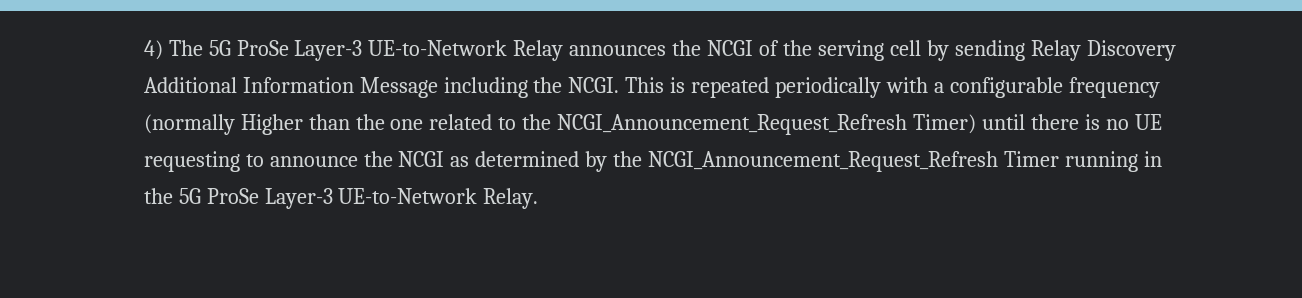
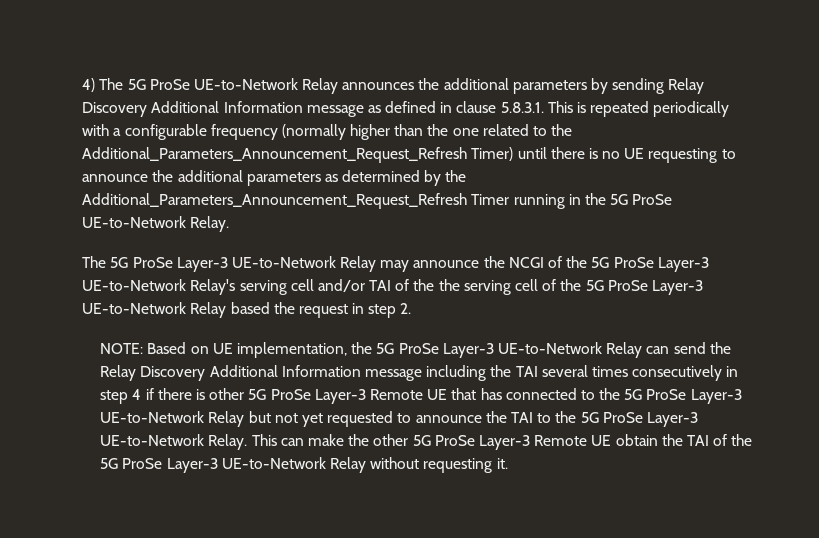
[294,40,363,61] Layer-3 -> (190, 84) none
[707,40,921,61] NCGI of the serving cell -> [443,78,587,94] additional parameters
[359,77,620,98] Message including the NCGI. -> [306,101,544,117] message as defined in clause 5.8.3.1.
[240,114,303,135] Higher -> [350,124,391,140] higher
[557,114,908,135] NCGI_Announcement_Request_Refresh -> [82,147,468,163] Additional_Parameters_Announcement_Request_Refresh
[398,151,445,167] NCGI -> [177,170,321,186] additional parameters
[648,151,999,172] NCGI_Announcement_Request_Refresh -> [82,193,468,209] Additional_Parameters_Announcement_Request_Refresh
[264,188,539,209] Layer-3 UE-to-Network Relay. -> [82,216,230,232] [82,256,709,272] [82,279,703,295] [82,302,412,318] [100,342,731,358] [100,365,739,381] [100,388,742,404] [100,411,698,427] [100,434,753,450] [100,457,508,473] UE-to-Network Relay. // The 5G ProSe Layer-3 UE-to-Network Relay may announce the NCGI of the 5G ProSe Layer-3 UE-to-Network Relay's serving cell and/or TAI of the the serving cell of the 5G ProSe Layer-3 UE-to-Network Relay based the request in step 2. // NOTE: Based on UE implementation, the 5G ProSe Layer-3 UE-to-Network Relay can send the Relay Discovery Additional Information message including the TAI several times consecutively in step 4 if there is other 5G ProSe Layer-3 Remote UE that has connected to the 5G ProSe Layer-3 UE-to-Network Relay but not yet requested to announce the TAI to the 5G ProSe Layer-3 UE-to-Network Relay. This can make the other 5G ProSe Layer-3 Remote UE obtain the TAI of the 5G ProSe Layer-3 UE-to-Network Relay without requesting it.

